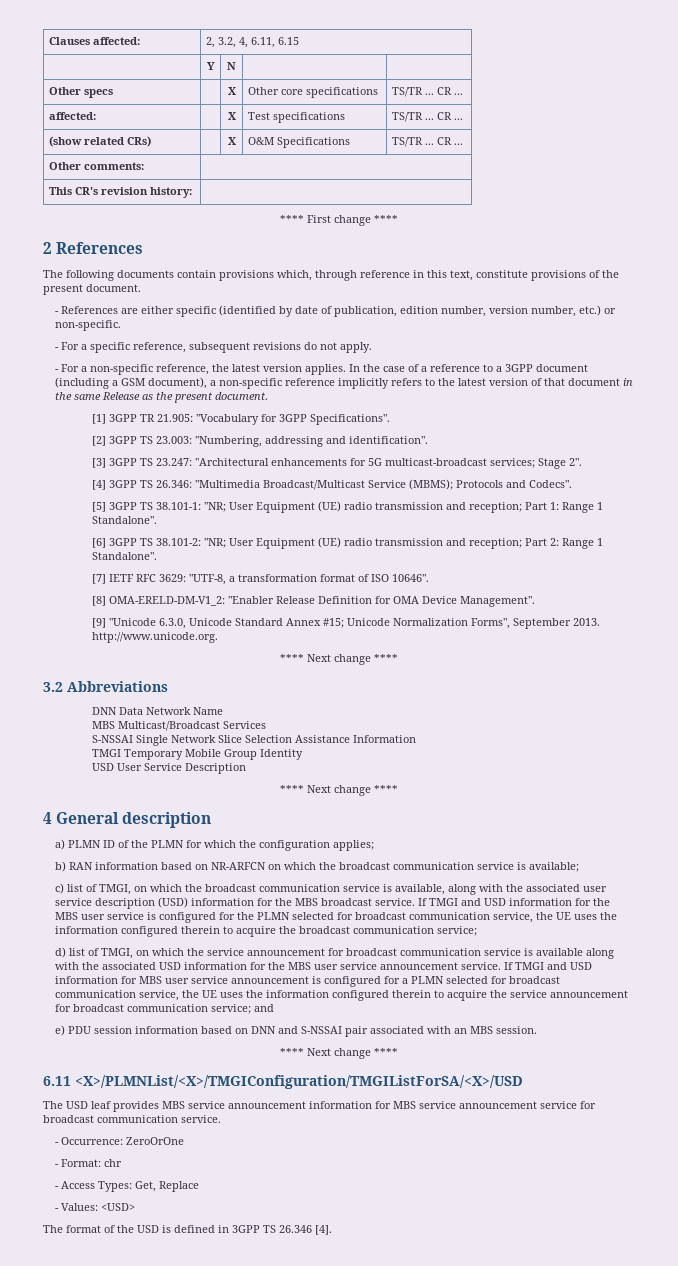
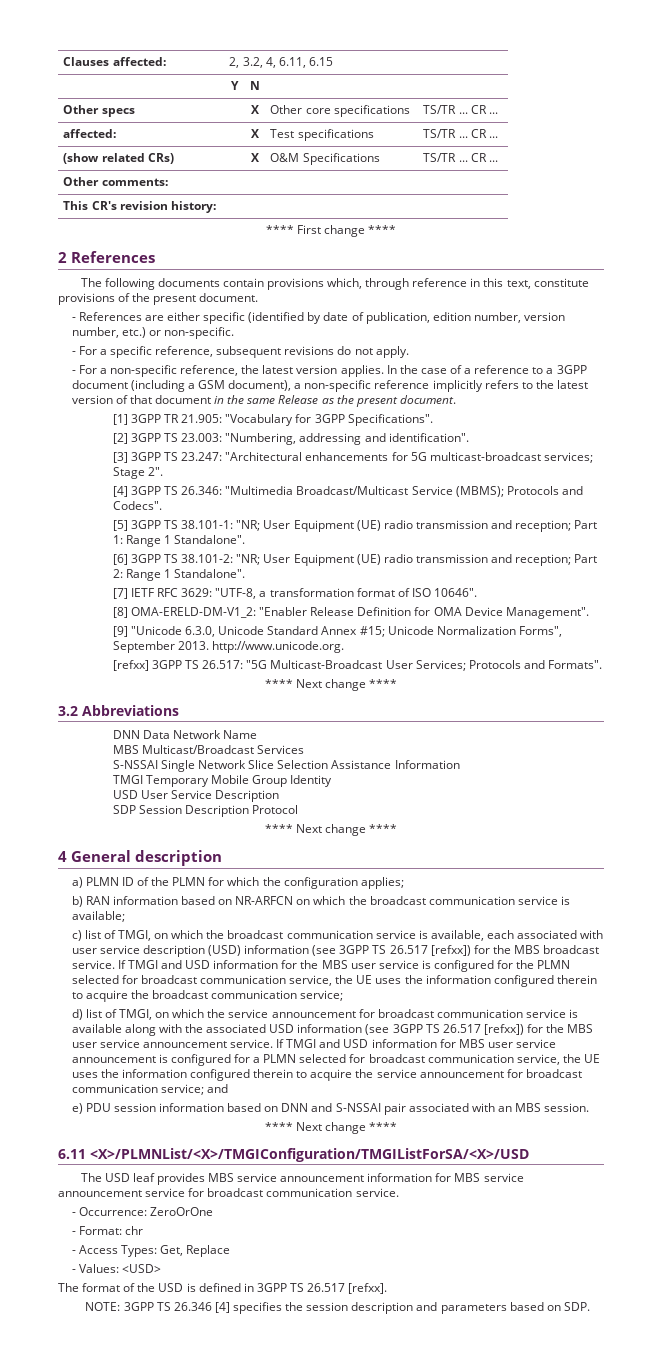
(218, 637) none -> [112,660,602,671] // [refxx] 3GPP TS 26.517: "5G Multicast-Broadcast User Services; Protocols and Formats".
(246, 768) none -> [112,805,299,817] // SDP Session Description Protocol
[448,884,581,895] along with the associated -> [486,930,604,939] each associated with
(255, 902) none -> [312,945,471,956] (see 3GPP TS 26.517 [refxx])
(248, 966) none -> [365,1024,524,1035] (see 3GPP TS 26.517 [refxx])
[279,1225,332,1235] 26.346 [4]. -> [307,1283,388,1294] [85,1302,590,1314] 26.517 [refxx]. // NOTE: 3GPP TS 26.346 [4] specifies the session description and parameters based on SDP.

